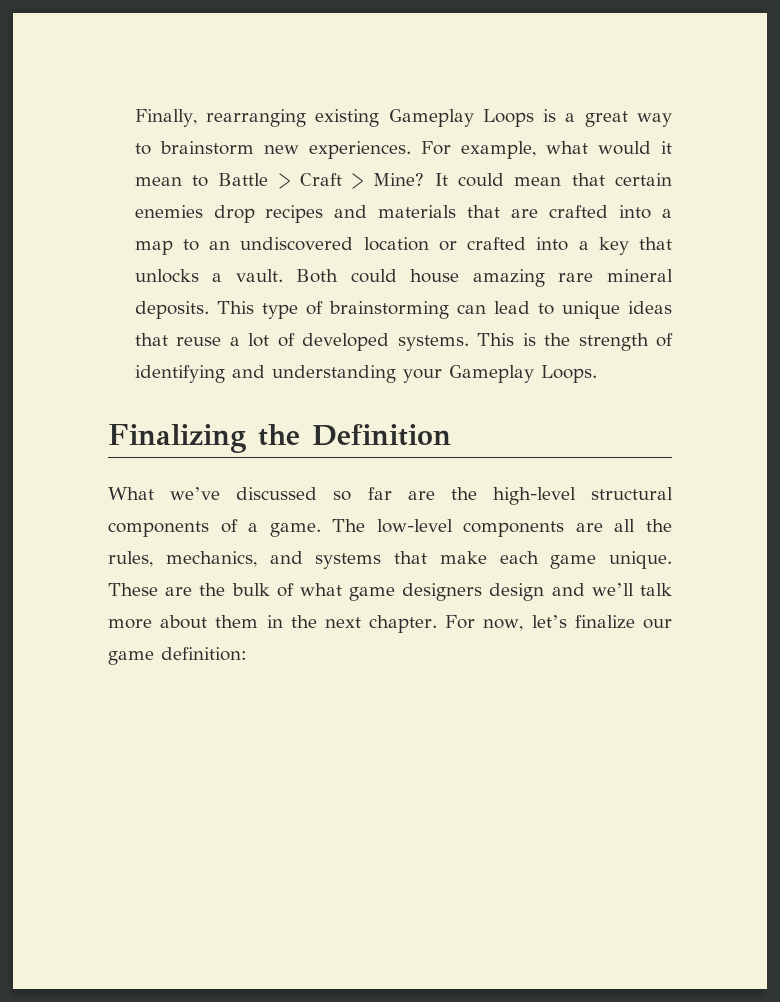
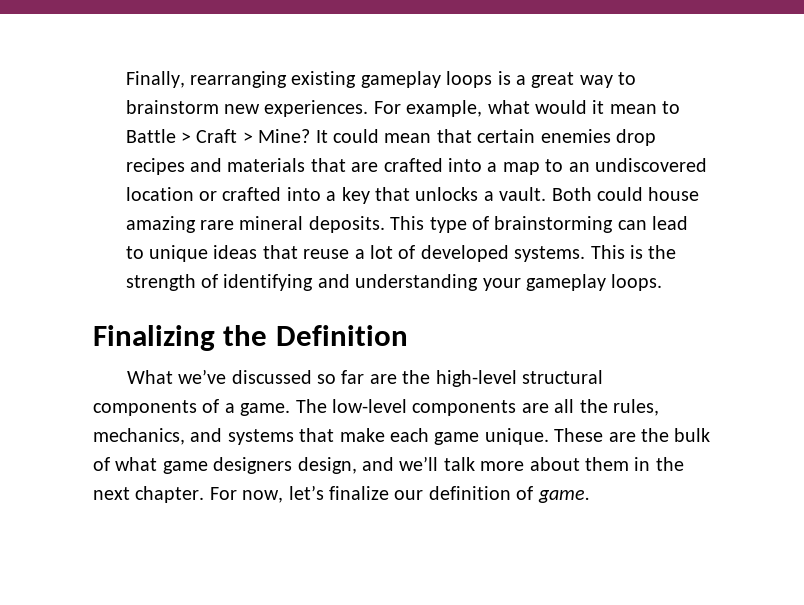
[388,109,534,127] Gameplay Loops -> [360,71,493,88] gameplay loops
[448,365,597,383] Gameplay Loops. -> [526,274,663,291] gameplay loops.
[489,583,545,601] design -> [297,457,357,474] design,
[108,647,247,665] game definition: -> [428,486,590,503] definition of game.

